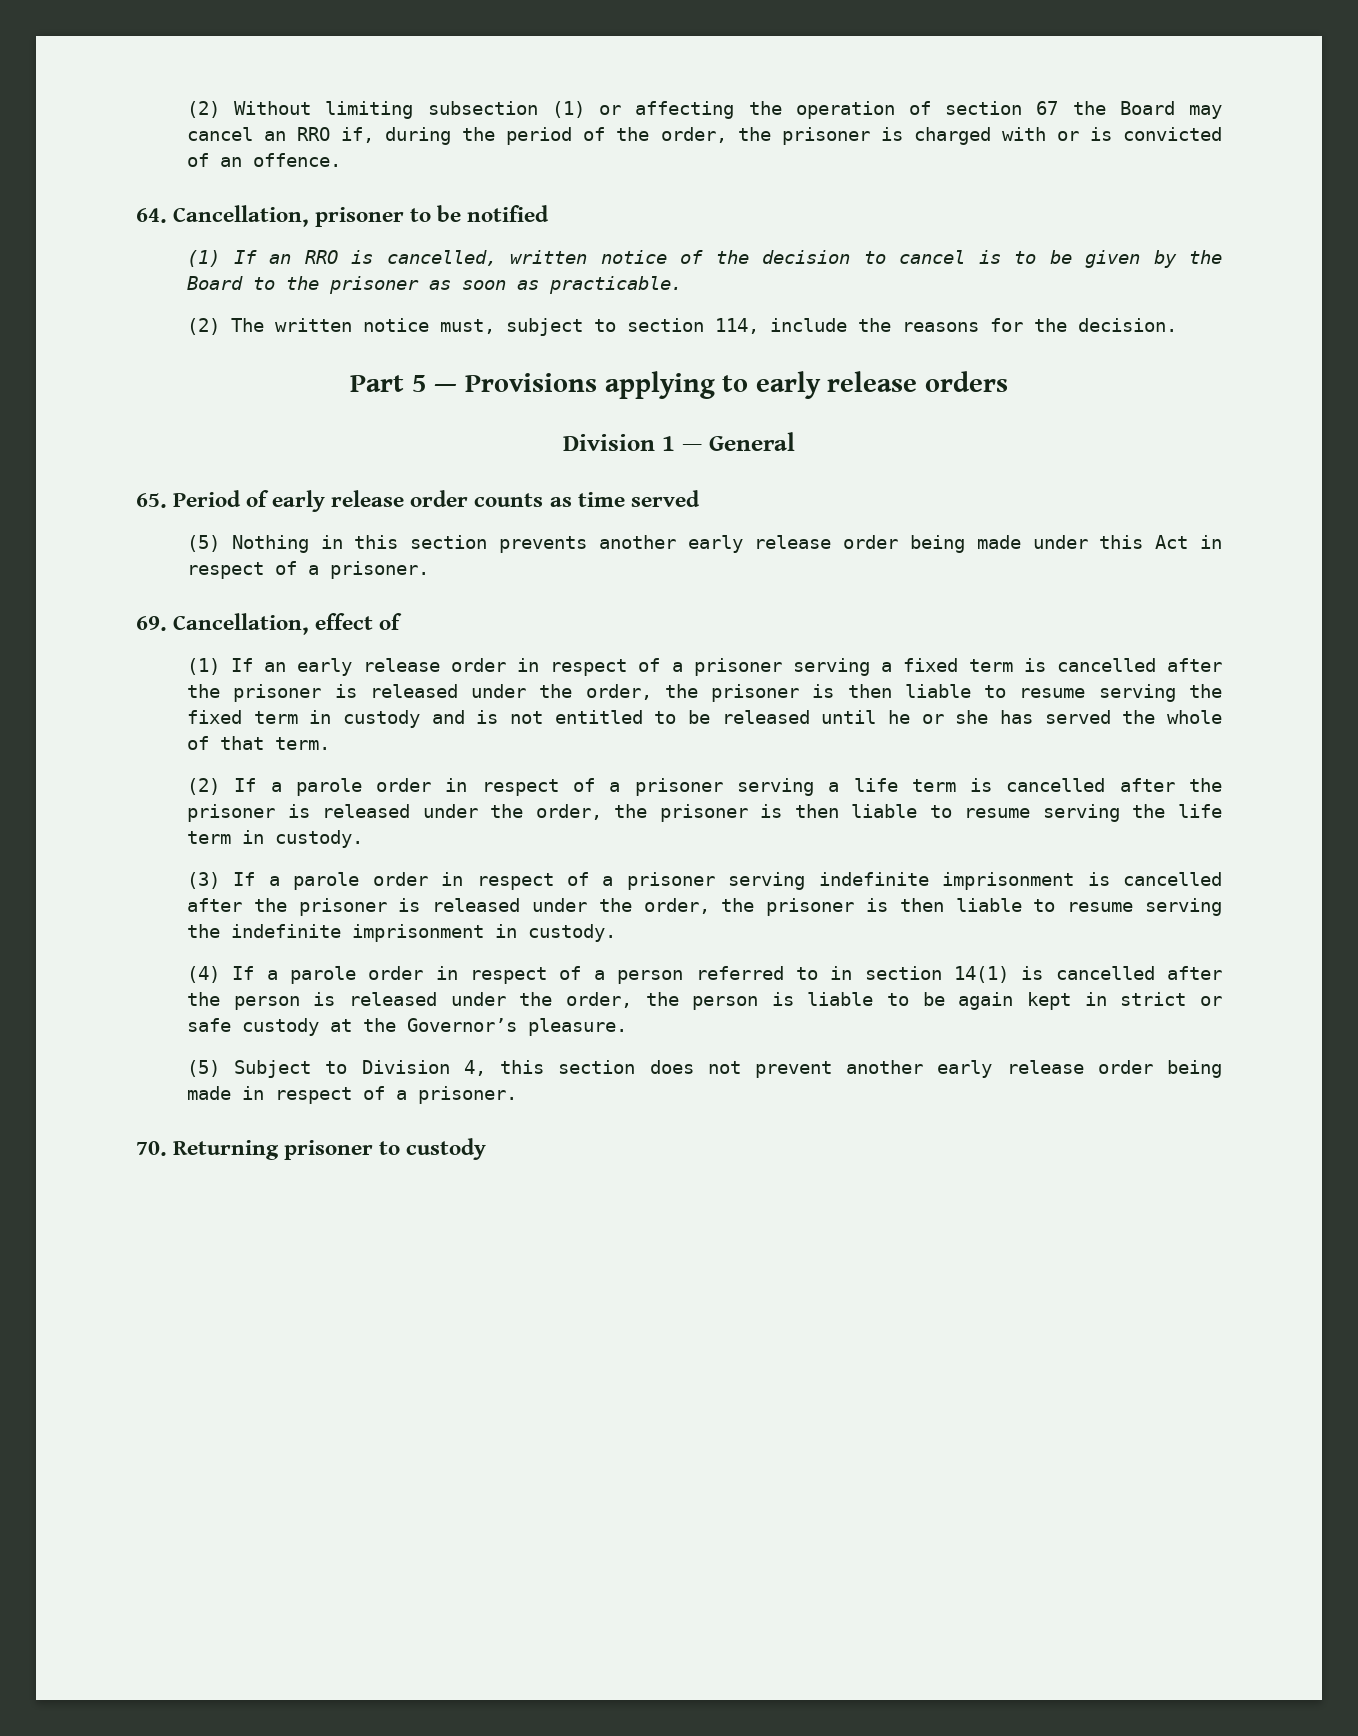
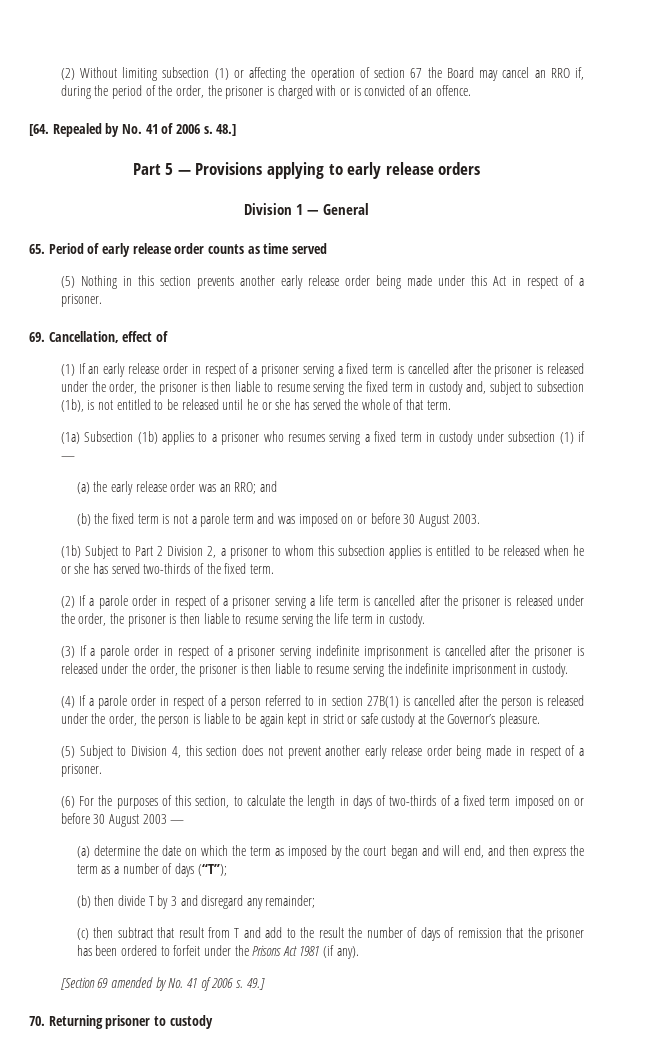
[136,205,550,227] [187,250,1222,268] [187,276,683,294] [187,318,1178,336] 64. Cancellation, prisoner to be notified // (1) If an RRO is cancelled, written notice of the decision to cancel is to be given by the Board to the prisoner as soon as practicable. // (2) The written notice must, subject to section 114, include the reasons for the decision. -> [29,123,237,137] [64. Repealed by No. 41 of 2006 s. 48.]
[431,710,465,724] and -> [465,381,585,395] [60,399,84,412] and, subject to subsection (1b),
(331, 743) none -> [60,431,585,445] [60,456,75,460] [76,481,277,495] [76,513,480,527] [60,545,584,559] [60,563,274,574] // (1a) Subsection (1b) applies to a prisoner who resumes serving a fixed term in custody under subsection (1) if — // (a) the early release order was an RRO; and // (b) the fixed term is not a parole term and was imposed on or before 30 August 2003. // (1b) Subject to Part 2 Division 2, a prisoner to whom this subsection applies is entitled to be released when he or she has served two-thirds of the fixed term.
[953,966,1009,983] 14(1) -> [366,696,399,708] 27B(1)
(518, 1095) none -> [60,795,584,809] [60,813,185,827] [76,845,584,859] [76,863,227,877] [76,895,316,909] [76,927,585,941] [76,945,359,959] [60,977,265,991] // (6) For the purposes of this section, to calculate the length in days of two-thirds of a fixed term imposed on or before 30 August 2003 — // (a) determine the date on which the term as imposed by the court began and will end, and then express the term as a number of days (“T”); // (b) then divide T by 3 and disregard any remainder; // (c) then subtract that result from T and add to the result the number of days of remission that the prisoner has been ordered to forfeit under the Prisons Act 1981 (if any). // [Section 69 amended by No. 41 of 2006 s. 49.]

